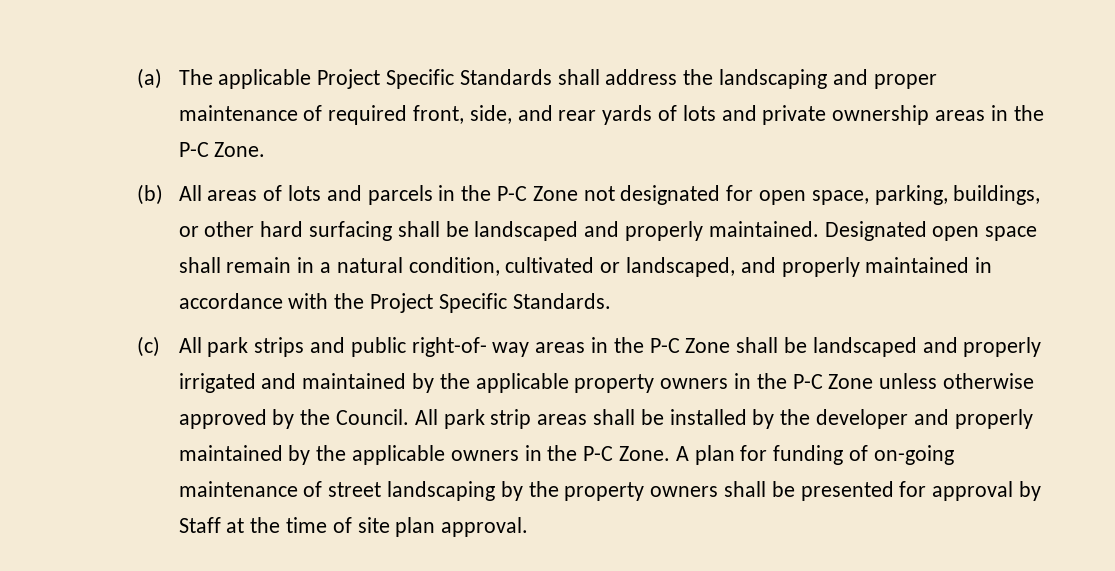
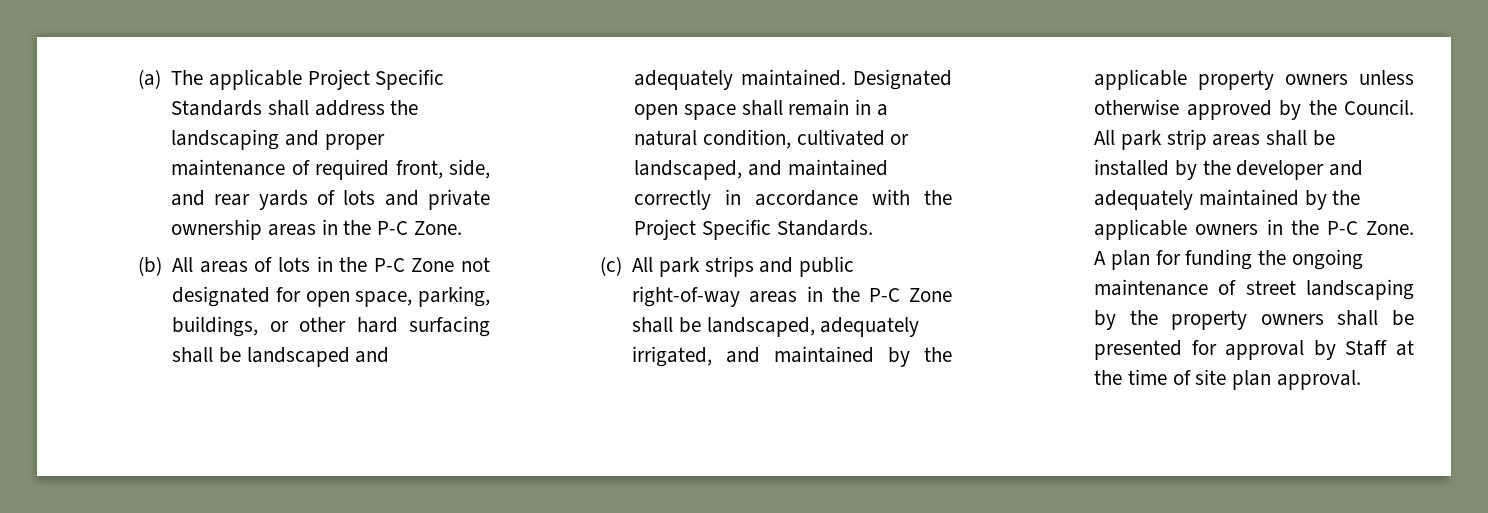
[326,185,433,205] and parcels -> (310, 264) none
[624,221,703,241] properly -> [634,70,734,90] adequately
[781,257,970,277] properly maintained -> [787,159,888,176] [634,190,712,210] maintained correctly
[411,337,530,357] right-of- way -> [632,286,741,307] right-of-way
[812,337,1042,357] [178,373,256,393] landscaped and properly irrigated -> [706,317,920,337] [632,346,713,367] landscaped, adequately irrigated,
[733,373,874,389] in the P-C Zone -> (1349, 79) none
[954,409,1033,429] properly -> [1094,190,1194,210] adequately
[848,445,954,465] of on-going -> [1257,249,1363,270] the ongoing

